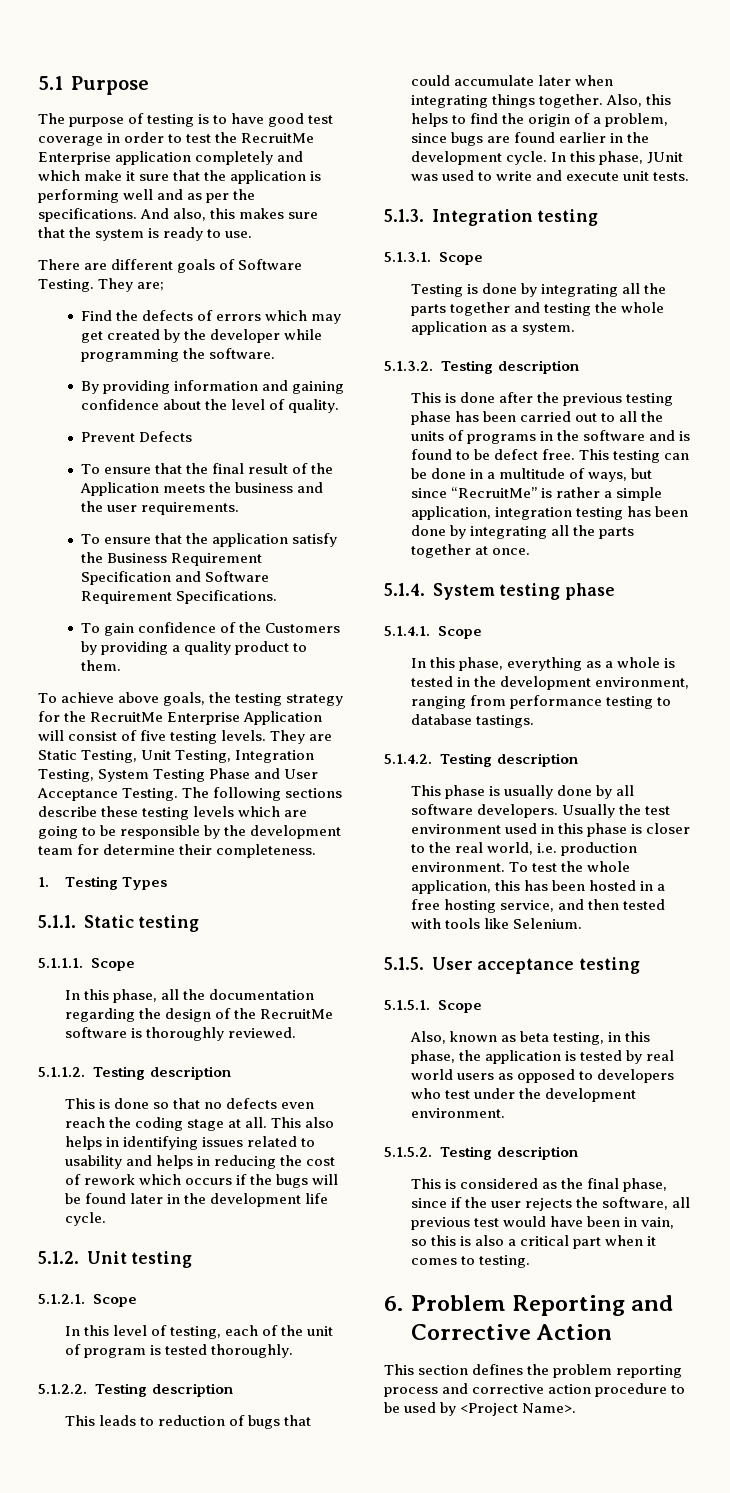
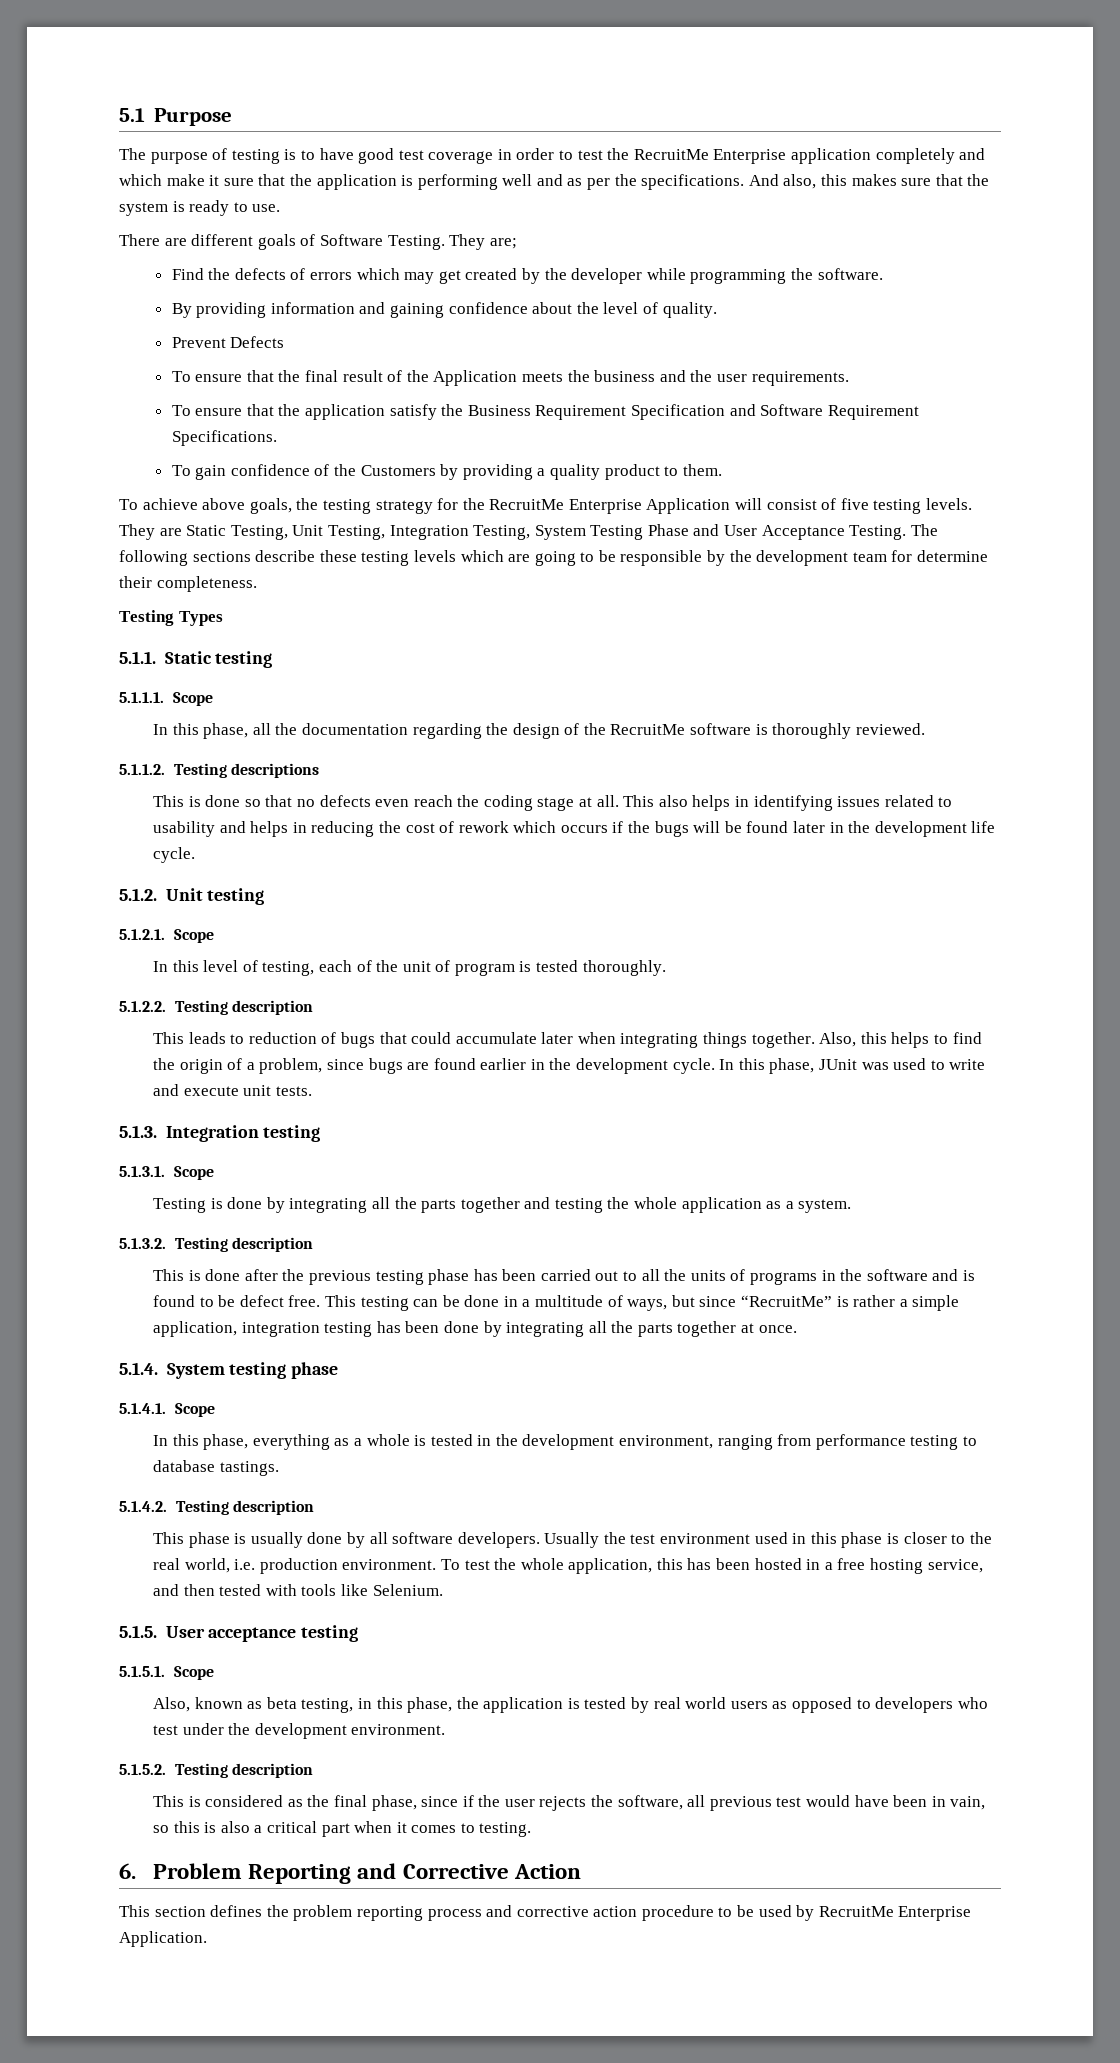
[38,877,49,887] 1. -> (257, 584) none
[149,1066,231,1080] description -> [230,763,319,778] descriptions
[460,1403,577,1416] <Project Name>. -> [818,1906,972,1921] [119,1931,207,1947] RecruitMe Enterprise Application.

